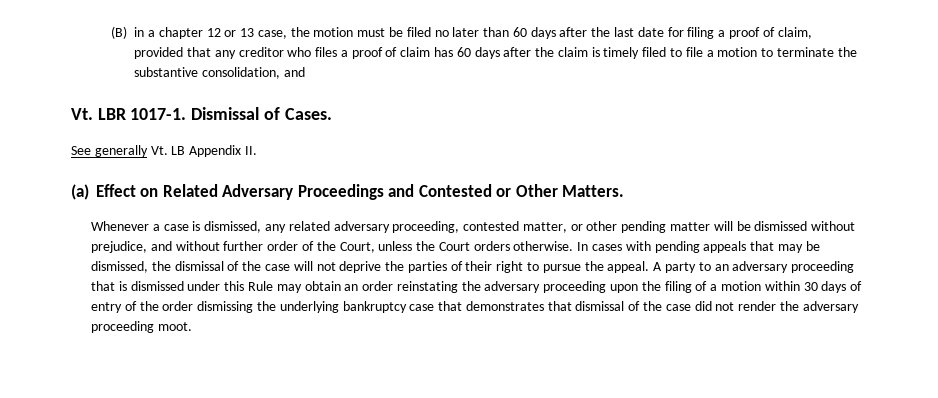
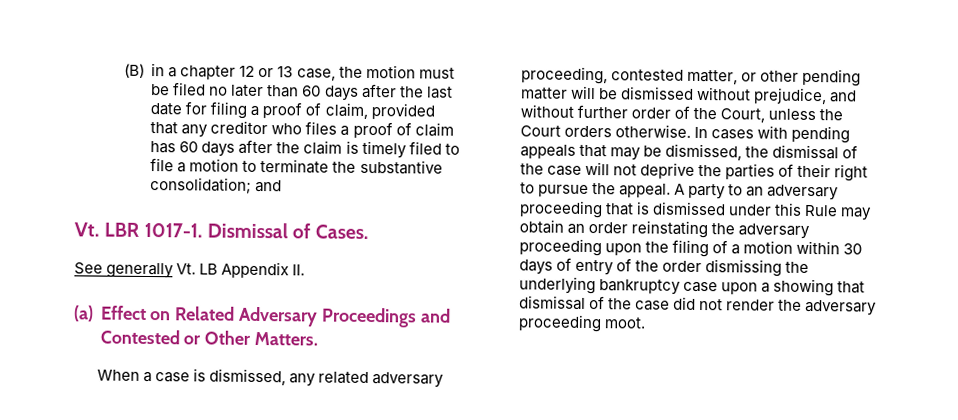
[202,67,281,79] consolidation, -> [150,177,253,194] consolidation;
[91,221,150,231] Whenever -> [96,369,140,381] When
[438,301,544,311] that demonstrates -> [721,278,835,297] upon a showing

